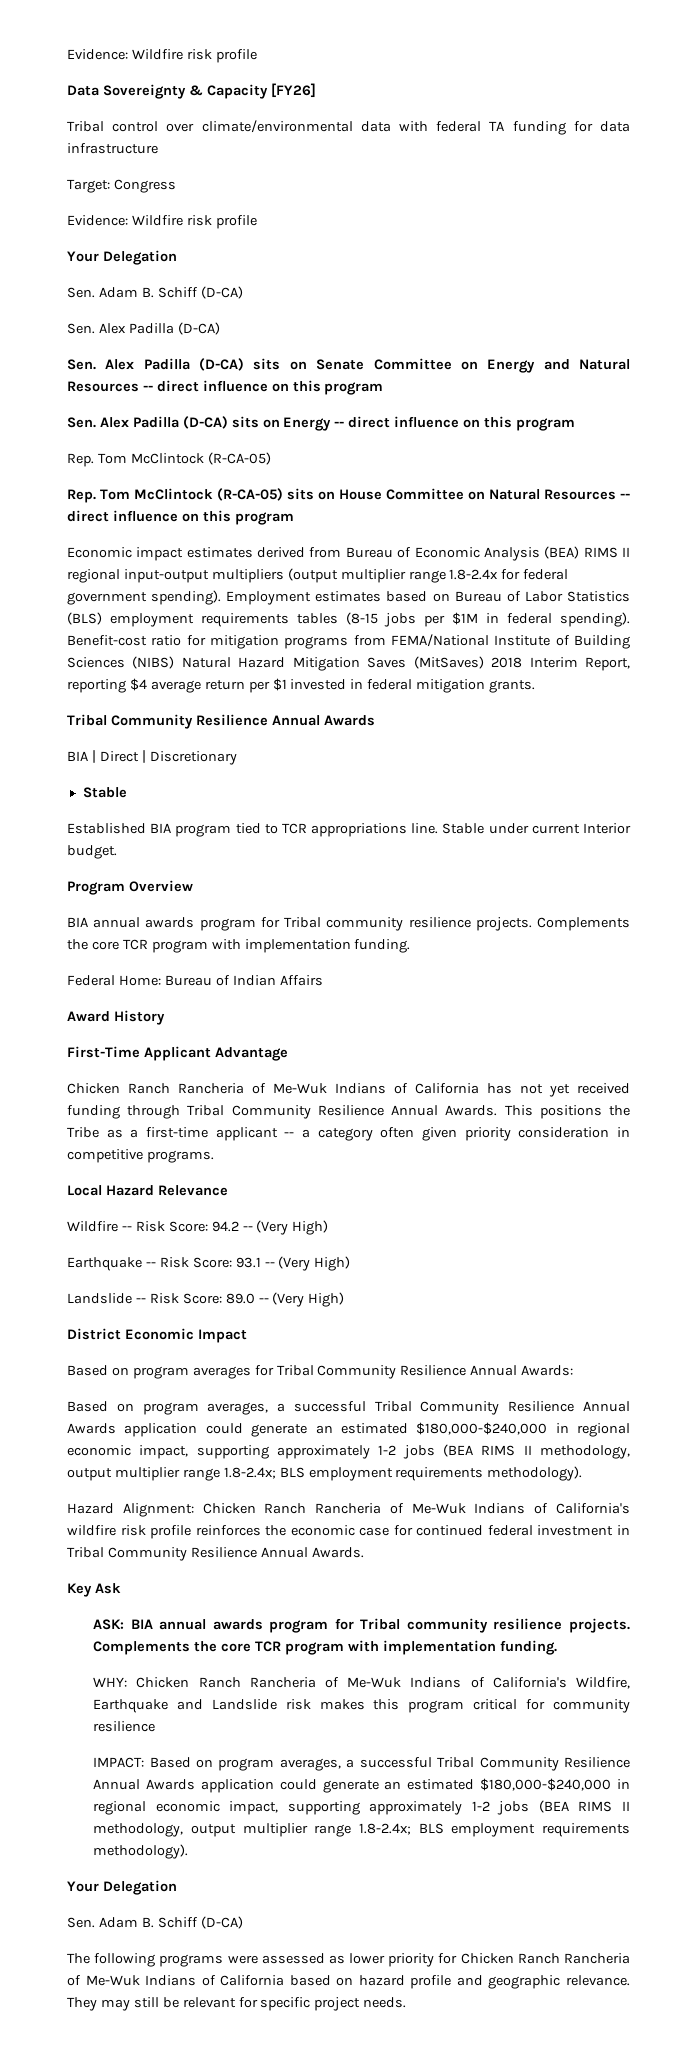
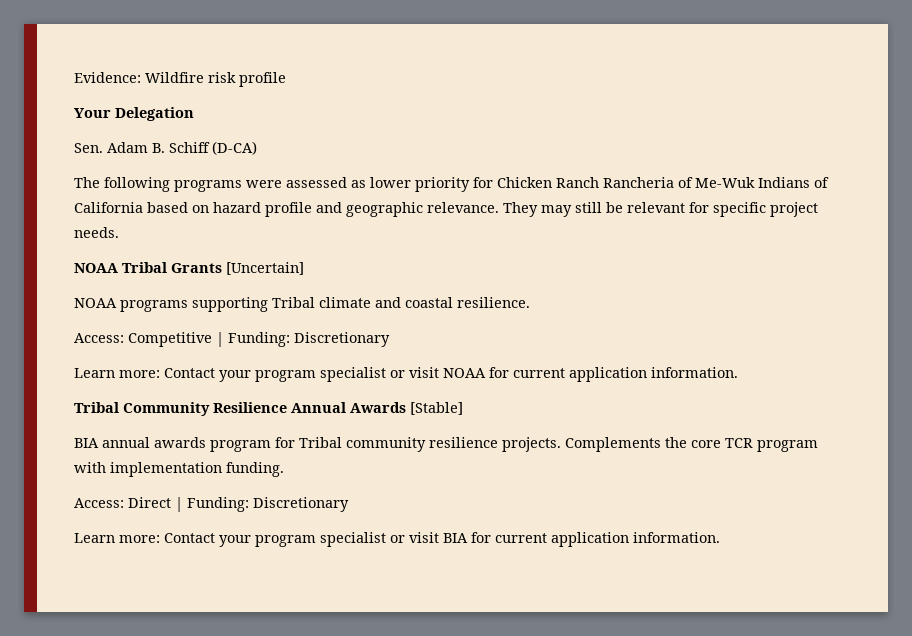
[67,49,257,63] [67,83,316,99] [67,120,630,135] [67,143,158,154] [67,179,176,193] [67,215,257,229] [67,250,177,265] [67,286,243,299] [67,322,220,335] [67,358,631,373] [67,380,384,395] [67,416,575,431] [67,452,271,467] [67,488,630,503] [67,510,294,525] [67,546,630,561] [67,568,569,583] [67,590,630,605] [67,612,630,627] [67,634,630,649] [67,656,630,671] [67,678,536,693] [67,714,375,729] [67,750,237,765] [82,787,127,798] [67,823,631,837] [67,845,117,859] [67,880,193,895] [67,917,630,931] [67,939,411,953] [67,975,323,986] [67,1010,165,1025] [67,1046,288,1061] [67,1083,630,1097] [67,1105,630,1119] [67,1127,630,1141] [67,1149,214,1163] [67,1185,228,1196] [67,1220,329,1235] [67,1256,351,1271] [67,1292,345,1307] [67,1328,247,1343] [67,1365,574,1379] [67,1401,630,1415] [67,1422,630,1437] [67,1444,630,1459] [67,1466,583,1481] [67,1503,630,1517] [67,1525,630,1539] [67,1547,364,1561] [67,1583,121,1597] [93,1618,630,1633] [93,1640,557,1655] [93,1677,631,1689] [93,1699,630,1713] [93,1721,156,1732] [93,1757,630,1771] [93,1778,630,1793] [93,1800,630,1815] [93,1823,630,1837] [93,1844,189,1859] Evidence: Wildfire risk profile // Data Sovereignty & Capacity [FY26] // Tribal control over climate/environmental data with federal TA funding for data infrastructure // Target: Congress // Evidence: Wildfire risk profile // Your Delegation // Sen. Adam B. Schiff (D-CA) // Sen. Alex Padilla (D-CA) // Sen. Alex Padilla (D-CA) sits on Senate Committee on Energy and Natural Resources -- direct influence on this program // Sen. Alex Padilla (D-CA) sits on Energy -- direct influence on this program // Rep. Tom McClintock (R-CA-05) // Rep. Tom McClintock (R-CA-05) sits on House Committee on Natural Resources -- direct influence on this program // Economic impact estimates derived from Bureau of Economic Analysis (BEA) RIMS II regional input-output multipliers (output multiplier range 1.8-2.4x for federal government spending). Employment estimates based on Bureau of Labor Statistics (BLS) employment requirements tables (8-15 jobs per $1M in federal spending). Benefit-cost ratio for mitigation programs from FEMA/National Institute of Building Sciences (NIBS) Natural Hazard Mitigation Saves (MitSaves) 2018 Interim Report, reporting $4 average return per $1 invested in federal mitigation grants. // Tribal Community Resilience Annual Awards // BIA | Direct | Discretionary // Stable // Established BIA program tied to TCR appropriations line. Stable under current Interior budget. // Program Overview // BIA annual awards program for Tribal community resilience projects. Complements the core TCR program with implementation funding. // Federal Home: Bureau of Indian Affairs // Award History // First-Time Applicant Advantage // Chicken Ranch Rancheria of Me-Wuk Indians of California has not yet received funding through Tribal Community Resilience Annual Awards. This positions the Tribe as a first-time applicant -- a category often given priority consideration in competitive programs. // Local Hazard Relevance // Wildfire -- Risk Score: 94.2 -- (Very High) // Earthquake -- Risk Score: 93.1 -- (Very High) // Landslide -- Risk Score: 89.0 -- (Very High) // District Economic Impact // Based on program averages for Tribal Community Resilience Annual Awards: // Based on program averages, a successful Tribal Community Resilience Annual Awards application could generate an estimated $180,000-$240,000 in regional economic impact, supporting approximately 1-2 jobs (BEA RIMS II methodology, output multiplier range 1.8-2.4x; BLS employment requirements methodology). // Hazard Alignment: Chicken Ranch Rancheria of Me-Wuk Indians of California's wildfire risk profile reinforces the economic case for continued federal investment in Tribal Community Resilience Annual Awards. // Key Ask // ASK: BIA annual awards program for Tribal community resilience projects. Complements the core TCR program with implementation funding. // WHY: Chicken Ranch Rancheria of Me-Wuk Indians of California's Wildfire, Earthquake and Landslide risk makes this program critical for community resilience // IMPACT: Based on program averages, a successful Tribal Community Resilience Annual Awards application could generate an estimated $180,000-$240,000 in regional economic impact, supporting approximately 1-2 jobs (BEA RIMS II methodology, output multiplier range 1.8-2.4x; BLS employment requirements methodology). -> [74,72,286,87] Evidence: Wildfire risk profile
(407, 2002) none -> [74,262,304,275] [74,297,530,312] [74,332,390,347] [74,367,738,382] [74,402,463,416] [74,437,818,452] [74,462,284,477] [74,497,349,512] [74,532,720,547] // NOAA Tribal Grants [Uncertain] // NOAA programs supporting Tribal climate and coastal resilience. // Access: Competitive | Funding: Discretionary // Learn more: Contact your program specialist or visit NOAA for current application information. // Tribal Community Resilience Annual Awards [Stable] // BIA annual awards program for Tribal community resilience projects. Complements the core TCR program with implementation funding. // Access: Direct | Funding: Discretionary // Learn more: Contact your program specialist or visit BIA for current application information.

